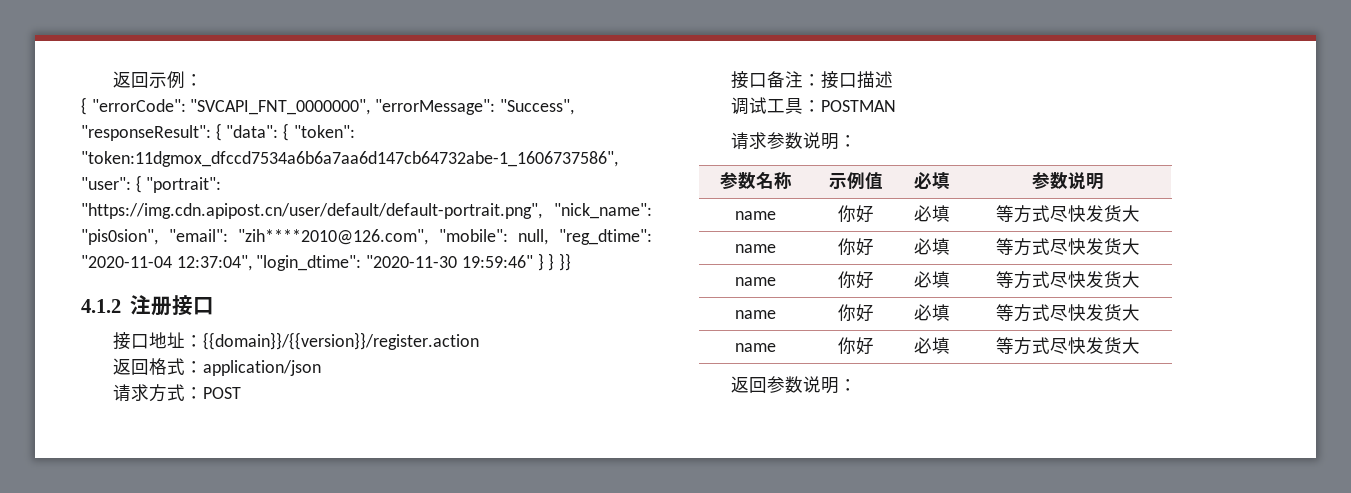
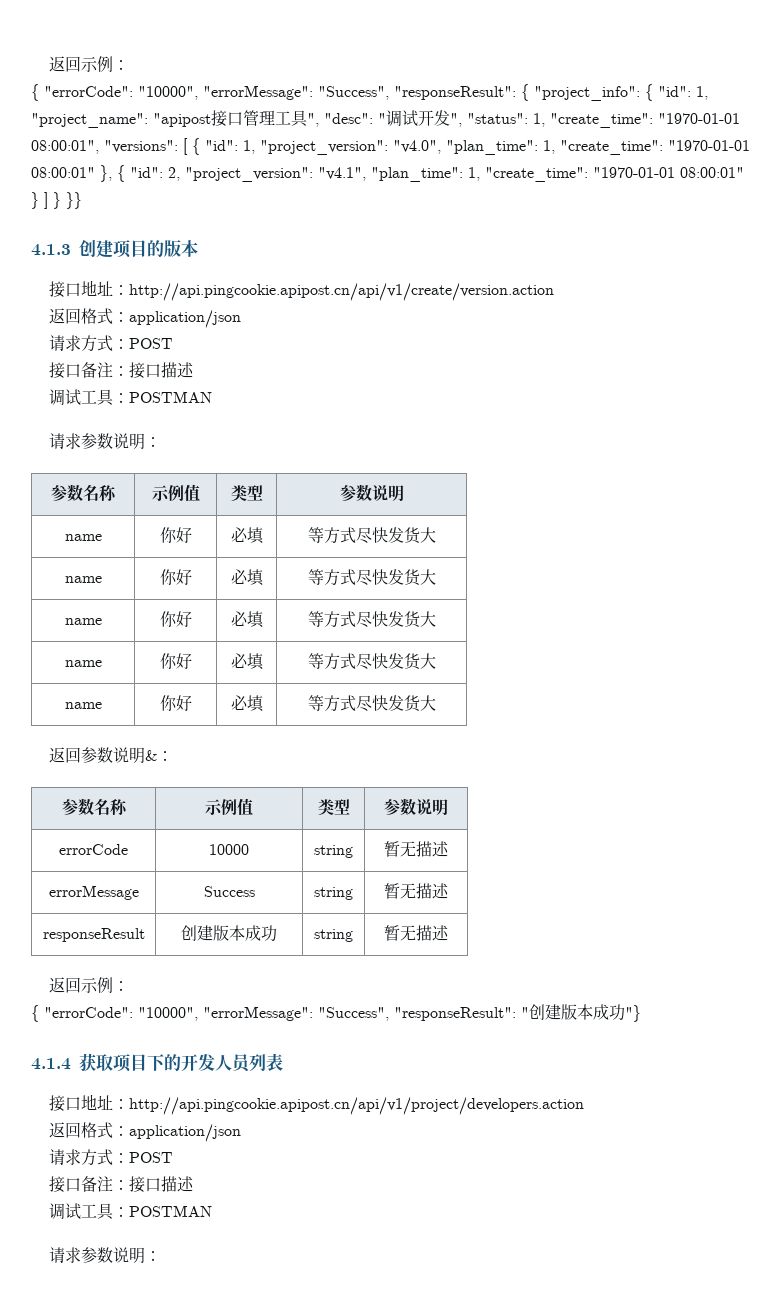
[113,71,204,89] [81,97,371,115] 返回示例： // { "errorCode": "SVCAPI_FNT_0000000", -> [48,56,129,72] [31,84,198,101] 返回示例： // { "errorCode": "10000",
[226,123,355,141] [81,151,618,167] [81,175,222,193] [81,203,652,219] [81,229,652,245] [81,253,572,271] [81,295,214,316] [113,332,480,350] "data": { "token": "token:11dgmox_dfccd7534a6b6a7aa6d147cb64732abe-1_1606737586", "user": { "portrait": "https://img.cdn.apipost.cn/user/default/default-portrait.png", "nick_name": "pis0sion", "email": "zih****2010@126.com", "mobile": null, "reg_dtime": "2020-11-04 12:37:04", "login_dtime": "2020-11-30 19:59:46" } } }} // 4.1.2注册接口 // 接口地址：{{domain}}/{{version}}/register.action -> [534,84,708,101] [31,110,740,128] [31,138,750,155] [31,165,744,182] [31,192,82,209] [31,240,198,258] [48,280,554,301] "project_info": { "id": 1, "project_name": "apipost接口管理工具", "desc": "调试开发", "status": 1, "create_time": "1970-01-01 08:00:01", "versions": [ { "id": 1, "project_version": "v4.0", "plan_time": 1, "create_time": "1970-01-01 08:00:01" }, { "id": 2, "project_version": "v4.1", "plan_time": 1, "create_time": "1970-01-01 08:00:01" } ] } }} // 4.1.3创建项目的版本 // 接口地址：http://api.pingcookie.apipost.cn/api/v1/create/version.action
[913,172,950,189] 必填 -> [230,485,263,502] 类型
[839,379,858,391] ： -> [144,750,173,761] [61,798,128,816] [205,798,253,816] [317,799,350,816] [384,798,448,816] [59,844,128,855] [209,844,249,855] [314,845,353,858] [384,841,449,857] [48,885,139,900] [203,886,255,897] [314,887,353,900] [384,883,449,899] [42,928,145,942] [181,925,277,942] [314,929,353,942] [384,925,449,941] [48,977,129,993] [31,1004,641,1022] [31,1053,283,1073] [48,1094,584,1115] [48,1122,241,1142] [48,1149,173,1166] [48,1176,194,1193] [48,1203,212,1220] [48,1247,161,1264] &： // 参数名称 | 示例值 | 类型 | 参数说明 // errorCode | 10000 | string | 暂无描述 // errorMessage | Success | string | 暂无描述 // responseResult | 创建版本成功 | string | 暂无描述 // 返回示例： // { "errorCode": "10000", "errorMessage": "Success", "responseResult": "创建版本成功"} // 4.1.4获取项目下的开发人员列表 // 接口地址：http://api.pingcookie.apipost.cn/api/v1/project/developers.action // 返回格式：application/json // 请求方式：POST // 接口备注：接口描述 // 调试工具：POSTMAN // 请求参数说明：

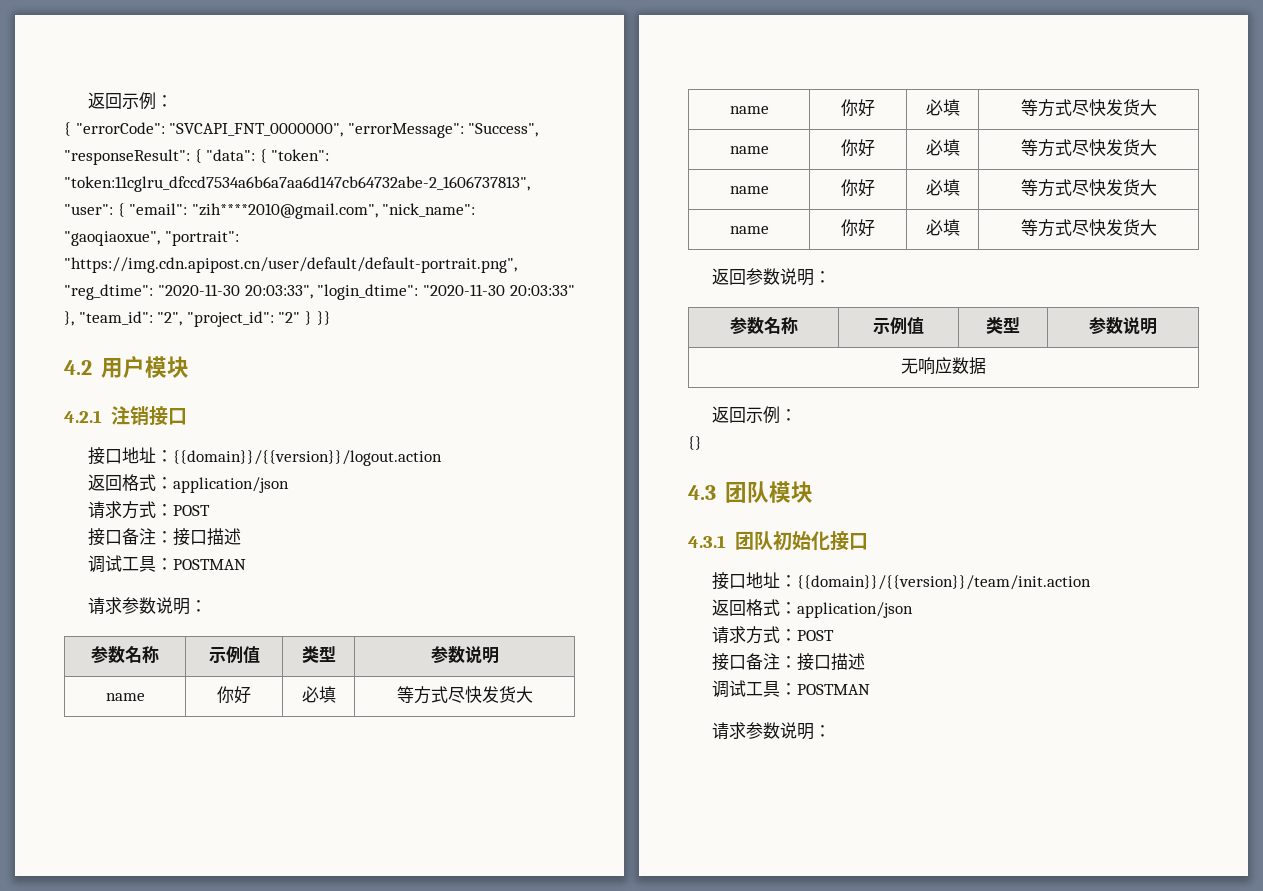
[48,56,129,72] [31,84,198,101] 返回示例： // { "errorCode": "10000", -> [88,92,174,110] [64,122,344,137] 返回示例： // { "errorCode": "SVCAPI_FNT_0000000",
[534,84,708,101] [31,110,740,128] [31,138,750,155] [31,165,744,182] [31,192,82,209] [31,240,198,258] [48,280,554,301] "project_info": { "id": 1, "project_name": "apipost接口管理工具", "desc": "调试开发", "status": 1, "create_time": "1970-01-01 08:00:01", "versions": [ { "id": 1, "project_version": "v4.0", "plan_time": 1, "create_time": "1970-01-01 08:00:01" }, { "id": 2, "project_version": "v4.1", "plan_time": 1, "create_time": "1970-01-01 08:00:01" } ] } }} // 4.1.3创建项目的版本 // 接口地址：http://api.pingcookie.apipost.cn/api/v1/create/version.action -> [206,149,330,163] [64,176,530,192] [64,203,476,219] [64,231,239,246] [64,257,517,273] [64,284,575,300] [64,311,331,327] [64,356,189,378] [64,406,187,426] [88,447,443,466] "data": { "token": "token:11cglru_dfccd7534a6b6a7aa6d147cb64732abe-2_1606737813", "user": { "email": "zih****2010@gmail.com", "nick_name": "gaoqiaoxue", "portrait": "https://img.cdn.apipost.cn/user/default/default-portrait.png", "reg_dtime": "2020-11-30 20:03:33", "login_dtime": "2020-11-30 20:03:33" }, "team_id": "2", "project_id": "2" } }} // 4.2用户模块 // 4.2.1注销接口 // 接口地址：{{domain}}/{{version}}/logout.action
[144,750,173,761] [61,798,128,816] [205,798,253,816] [317,799,350,816] [384,798,448,816] [59,844,128,855] [209,844,249,855] [314,845,353,858] [384,841,449,857] [48,885,139,900] [203,886,255,897] [314,887,353,900] [384,883,449,899] [42,928,145,942] [181,925,277,942] [314,929,353,942] [384,925,449,941] [48,977,129,993] [31,1004,641,1022] [31,1053,283,1073] [48,1094,584,1115] &： // 参数名称 | 示例值 | 类型 | 参数说明 // errorCode | 10000 | string | 暂无描述 // errorMessage | Success | string | 暂无描述 // responseResult | 创建版本成功 | string | 暂无描述 // 返回示例： // { "errorCode": "10000", "errorMessage": "Success", "responseResult": "创建版本成功"} // 4.1.4获取项目下的开发人员列表 // 接口地址：http://api.pingcookie.apipost.cn/api/v1/project/developers.action -> [814,271,832,283] [729,317,798,335] [873,317,924,335] [986,317,1020,334] [1089,317,1157,335] [901,357,986,375] [712,406,798,424] [688,436,702,450] [688,481,813,503] [688,531,868,551] [712,572,1092,590] ： // 参数名称 | 示例值 | 类型 | 参数说明 // 无响应数据 // 返回示例： // {} // 4.3团队模块 // 4.3.1团队初始化接口 // 接口地址：{{domain}}/{{version}}/team/init.action

